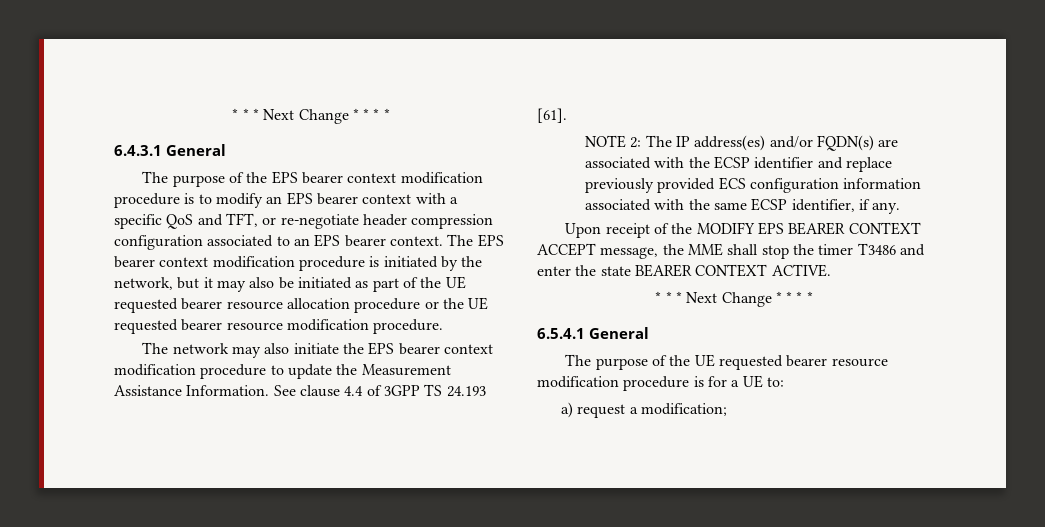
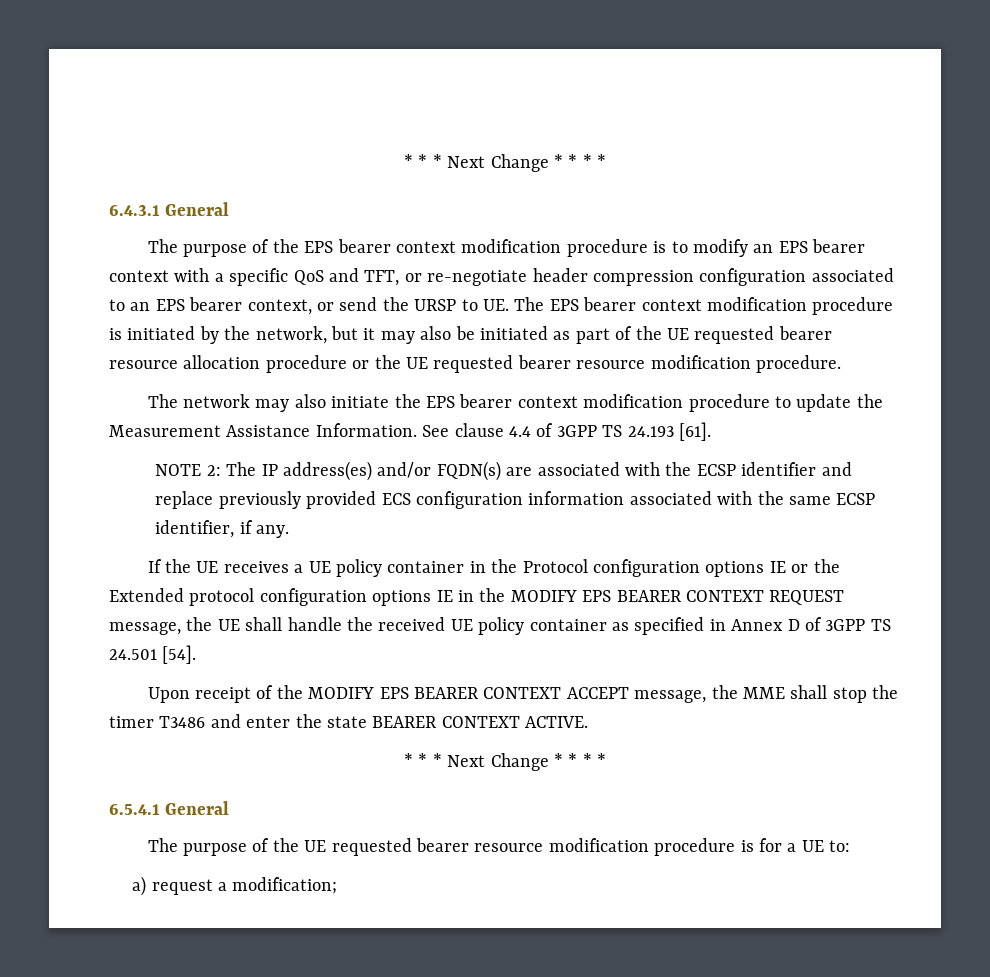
[389,236,443,246] context. -> [247,297,509,315] context, or send the URSP to UE.
(901, 208) none -> [147,559,840,577] [109,588,845,606] [109,617,891,635] [109,645,197,664] // If the UE receives a UE policy container in the Protocol configuration options IE or the Extended protocol configuration options IE in the MODIFY EPS BEARER CONTEXT REQUEST message, the UE shall handle the received UE policy container as specified in Annex D of 3GPP TS 24.501 [54].

